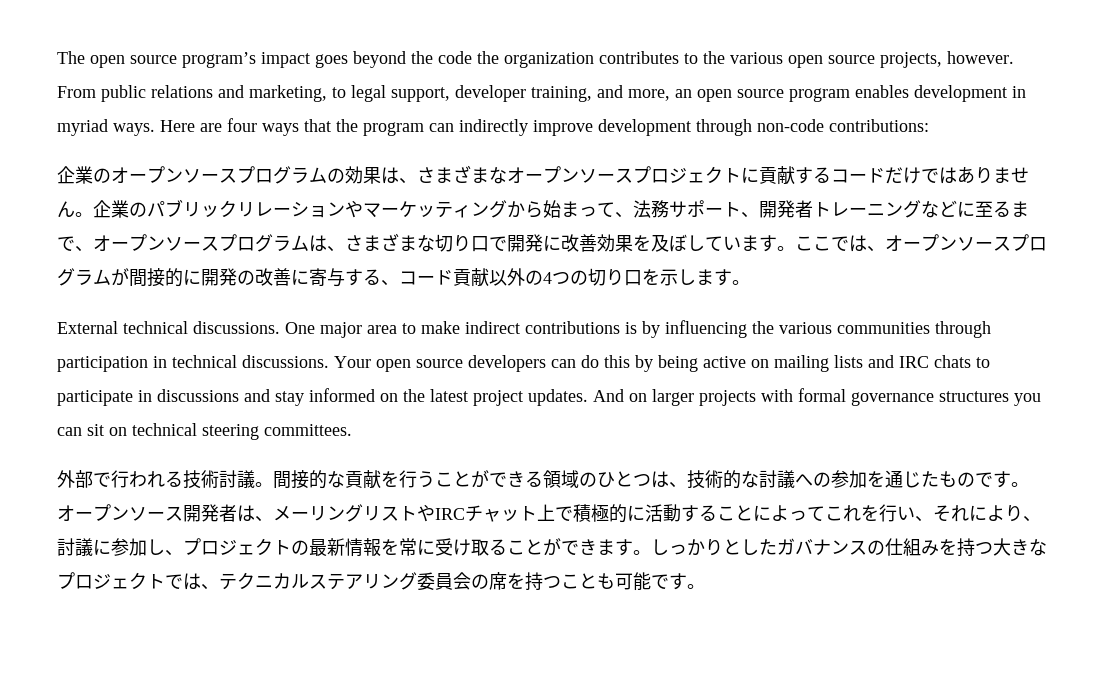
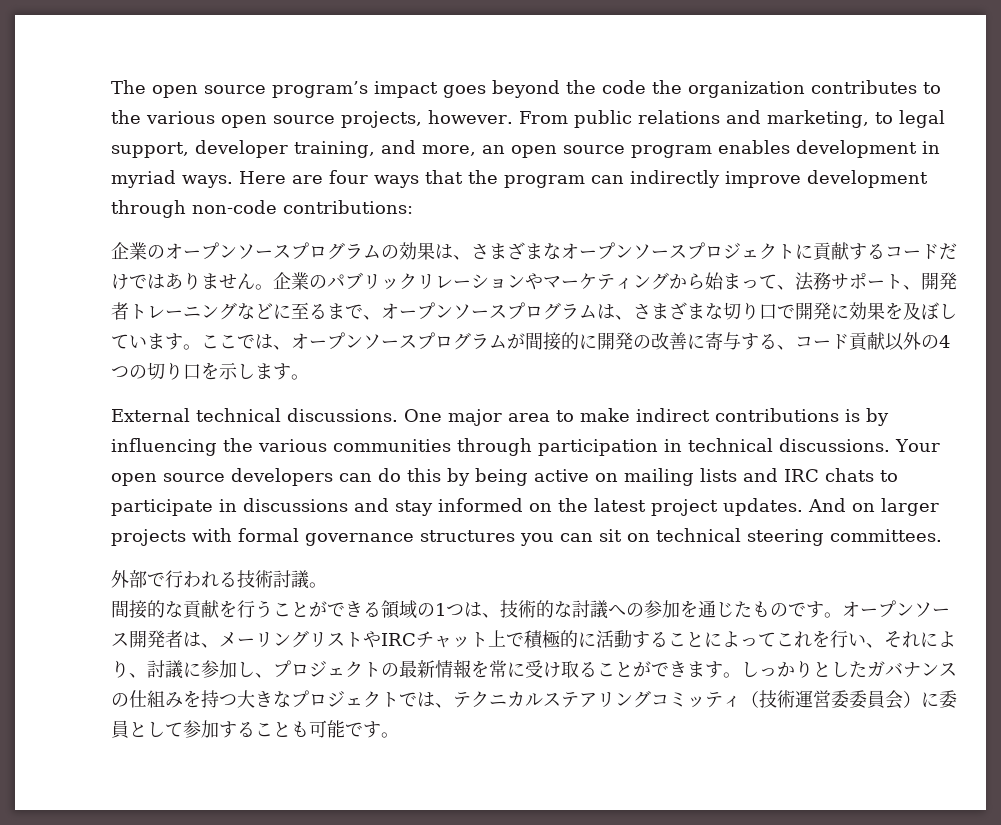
[417,205,435,217] ッ -> (597, 281) none
[561,234,597,252] 改善 -> (849, 311) none
(273, 484) none -> (327, 585) //
[597,471,633,487] ひと -> [435,603,446,616] 1
[417,572,561,591] 委員会の席を持つ -> [651,690,957,709] [111,720,255,738] コミッティ（技術運営委委員会）に委員として参加する

